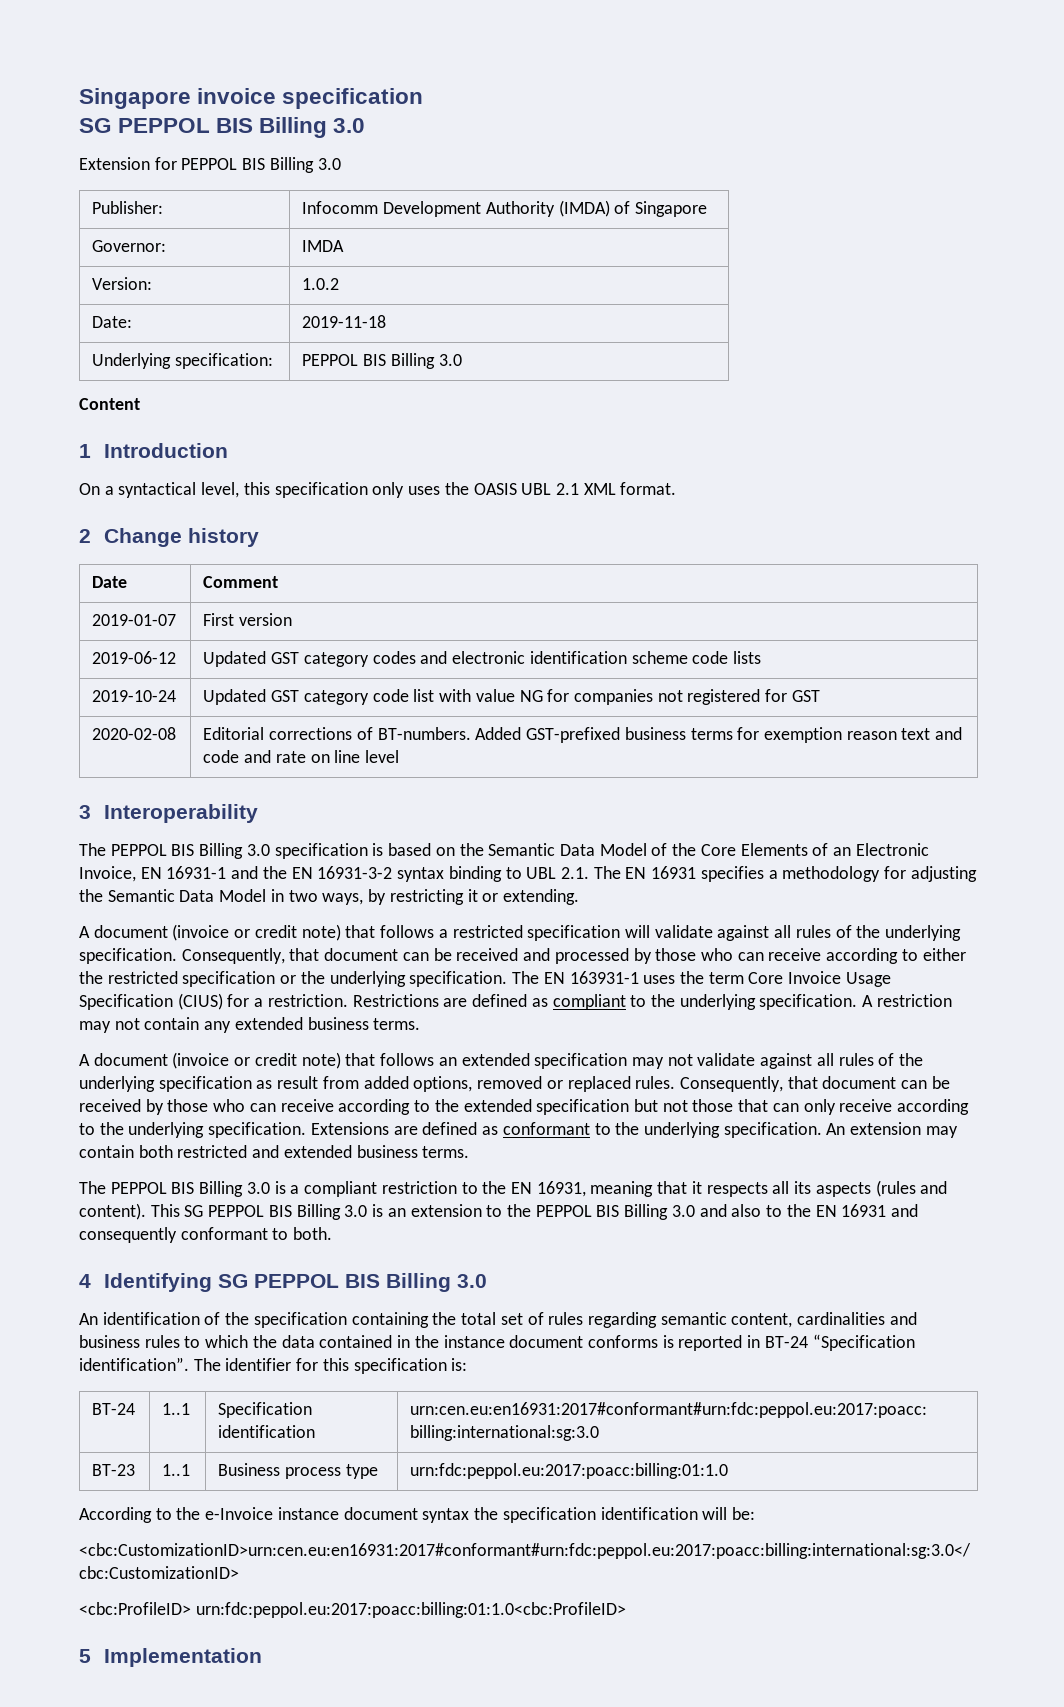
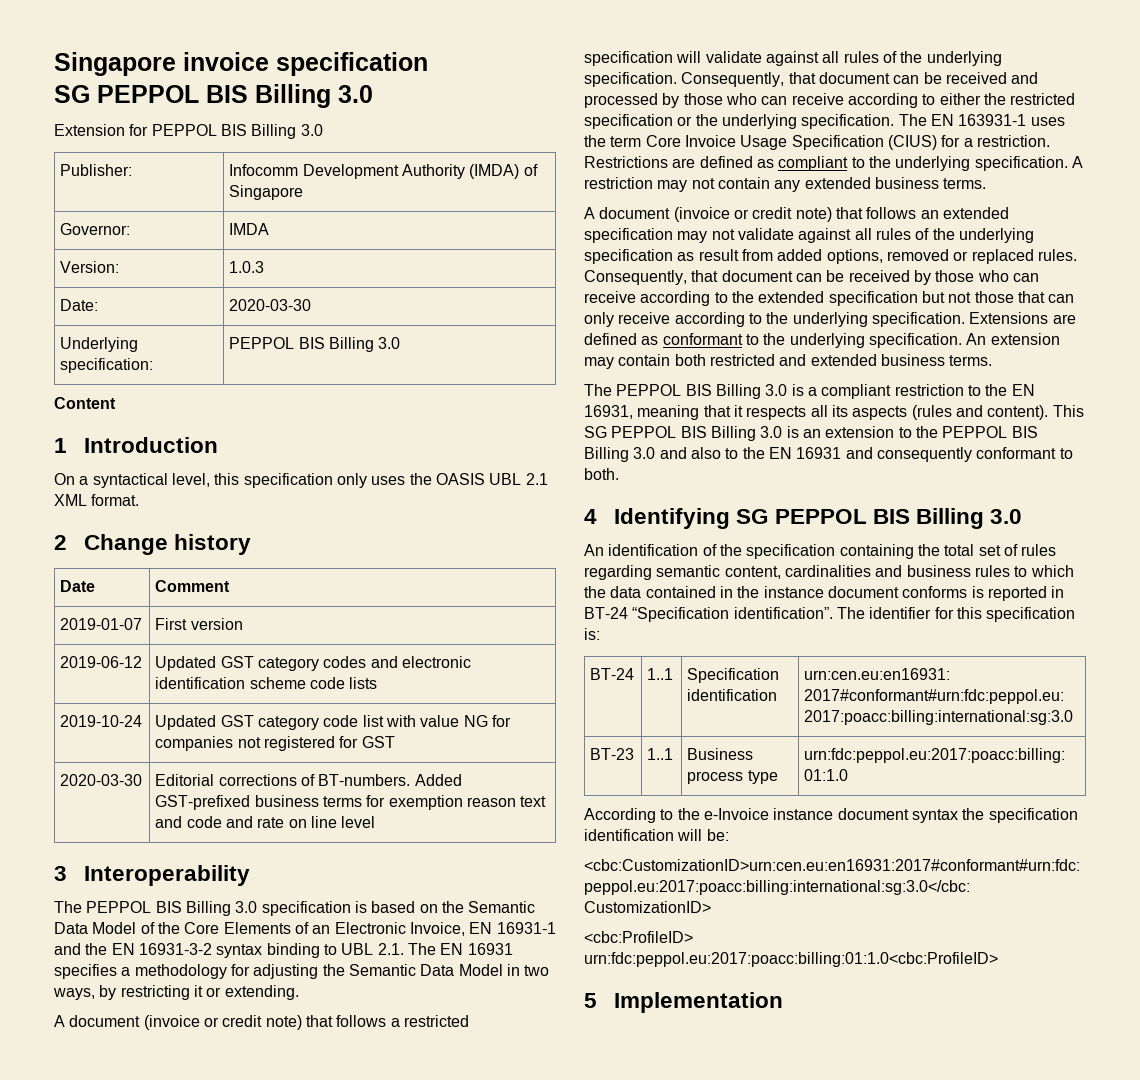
[302,278,340,290] 1.0.2 -> [229,261,265,273] 1.0.3
[302,315,387,328] 2019-11-18 -> [229,299,312,311] 2020-03-30
[92,727,177,740] 2020-02-08 -> [60,774,143,786] 2020-03-30

